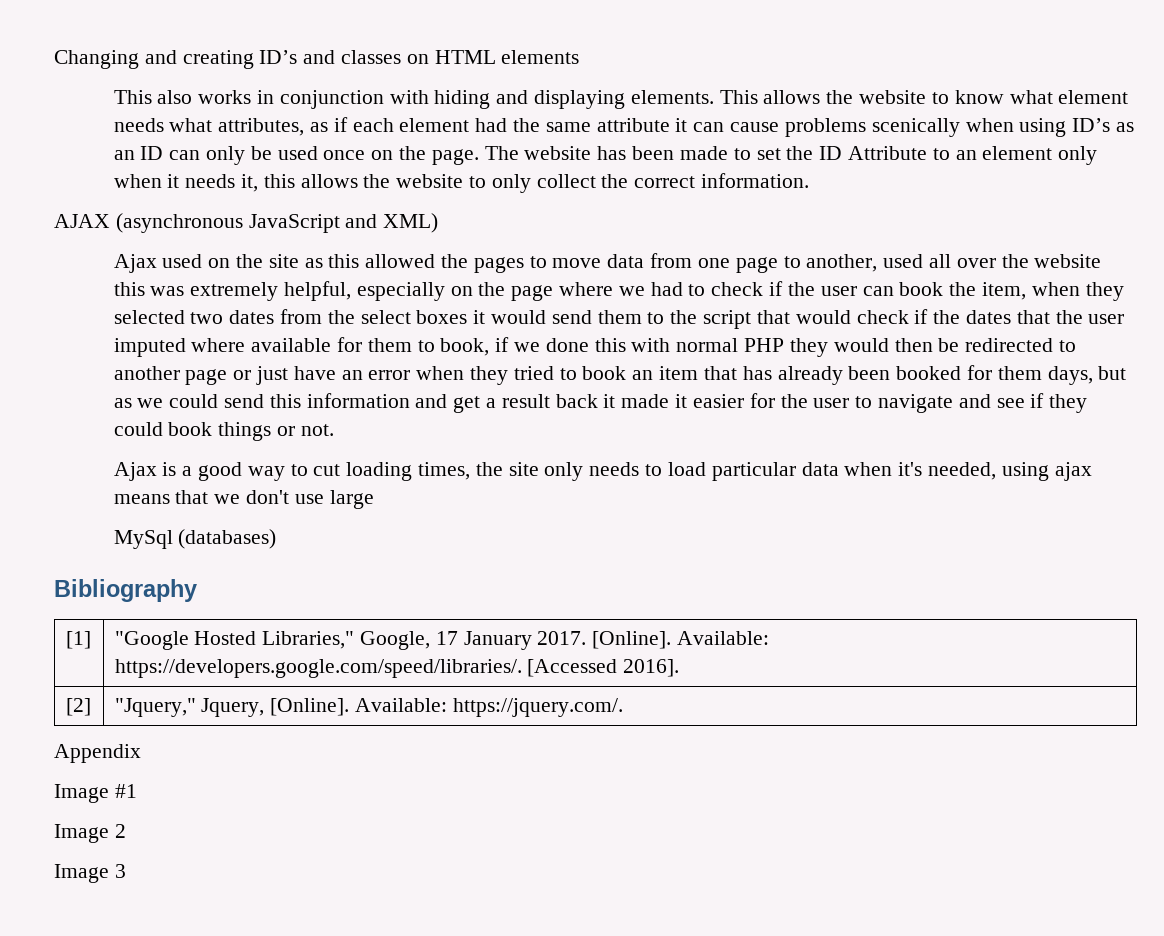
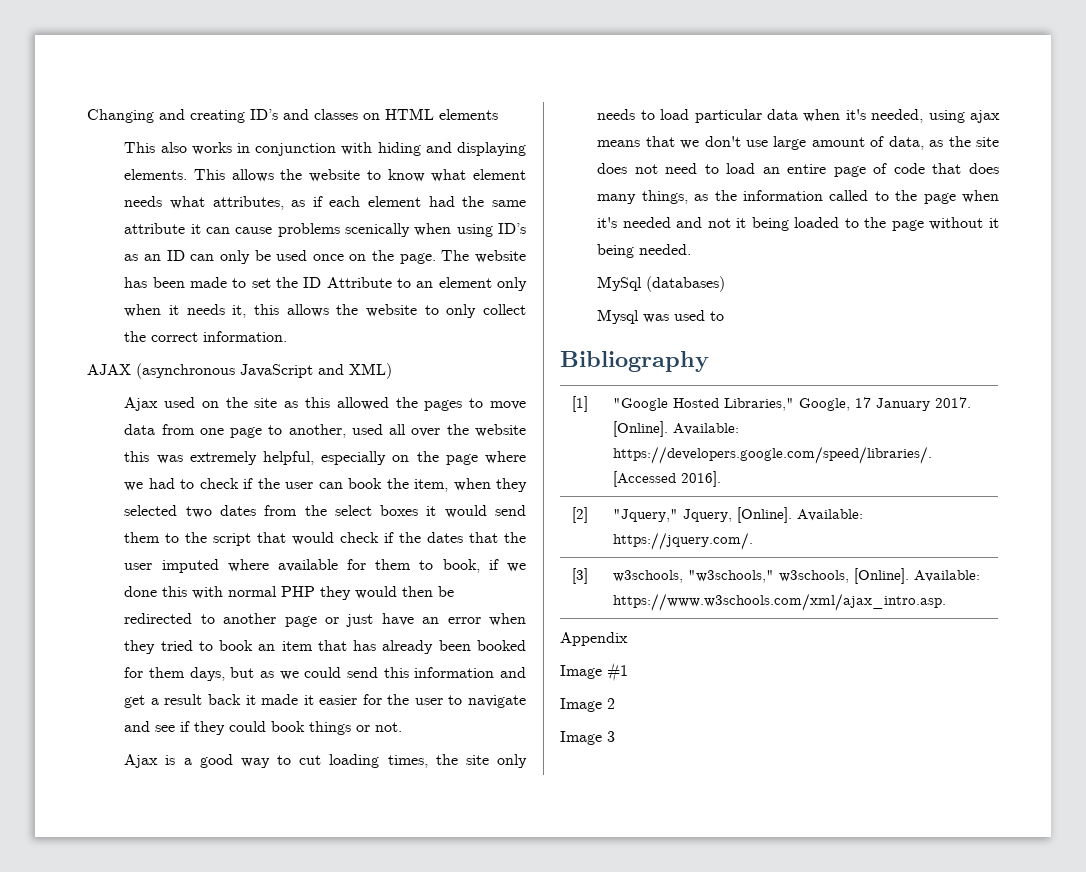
[113,529,277,549] // MySql (databases) -> [811,136,1000,150] [597,163,999,177] [597,190,999,204] [597,217,999,231] [597,244,692,258] [597,276,726,292] [597,309,725,324] amount of data, as the site does not need to load an entire page of code that does many things, as the information called to the page when it's needed and not it being loaded to the page without it being needed. // MySql (databases) // Mysql was used to
(623, 707) none -> [572,568,589,584] [613,568,981,584] [613,593,947,611] // [3] | w3schools, "w3schools," w3schools, [Online]. Available: https://www.w3schools.com/xml/ajax_intro.asp.

